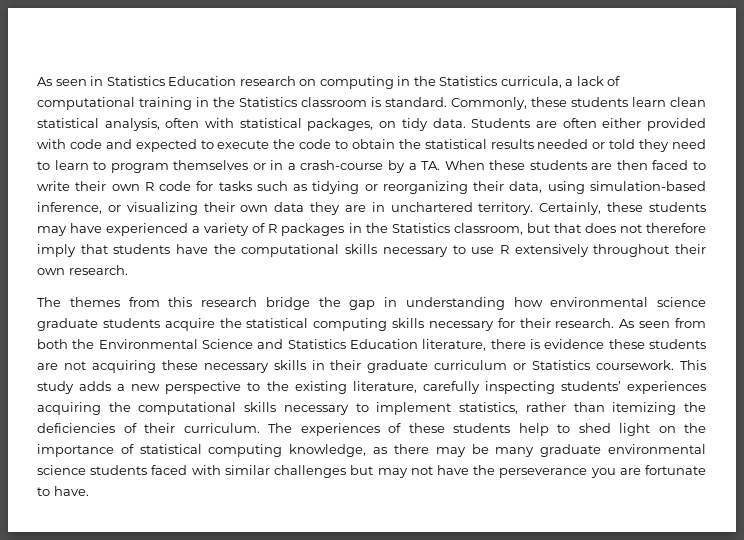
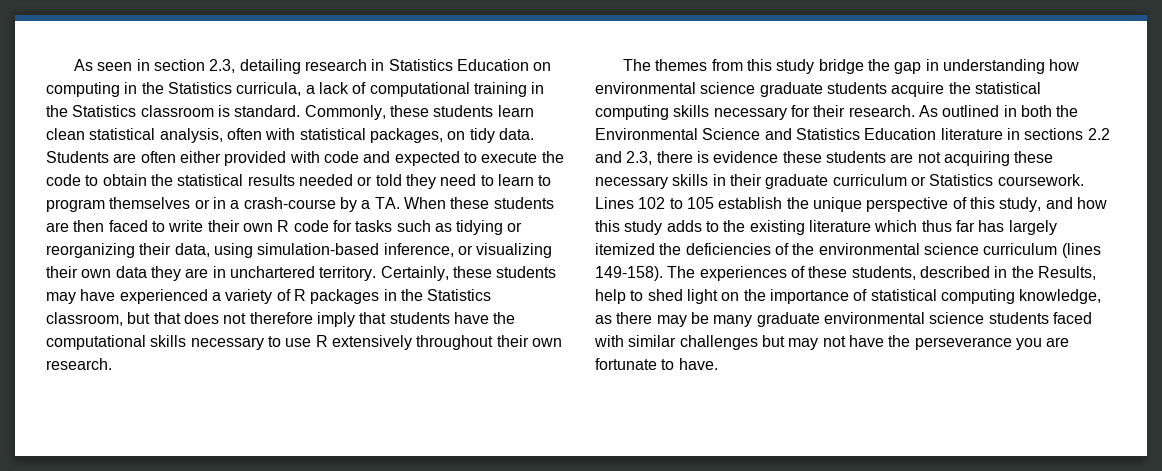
[106,76,296,86] Statistics Education research -> [154,59,529,74] section 2.3, detailing research in Statistics Education
[201,297,257,307] research -> [776,59,815,74] study
[639,318,706,328] seen from -> [942,105,1017,117] outlined in
[422,339,487,351] literature, -> [940,128,1110,140] [595,151,653,165] literature in sections 2.2 and 2.3,
[679,360,706,370] [37,381,706,394] [37,402,707,415] [37,423,510,436] This study adds a new perspective to the existing literature, carefully inspecting students’ experiences acquiring the computational skills necessary to implement statistics, rather than itemizing the deficiencies of their curriculum. The experiences of these students -> [595,197,1107,212] [595,220,1057,235] [595,243,1101,258] [595,266,1096,281] Lines 102 to 105 establish the unique perspective of this study, and how this study adds to the existing literature which thus far has largely itemized the deficiencies of the environmental science curriculum (lines 149-158). The experiences of these students, described in the Results,

